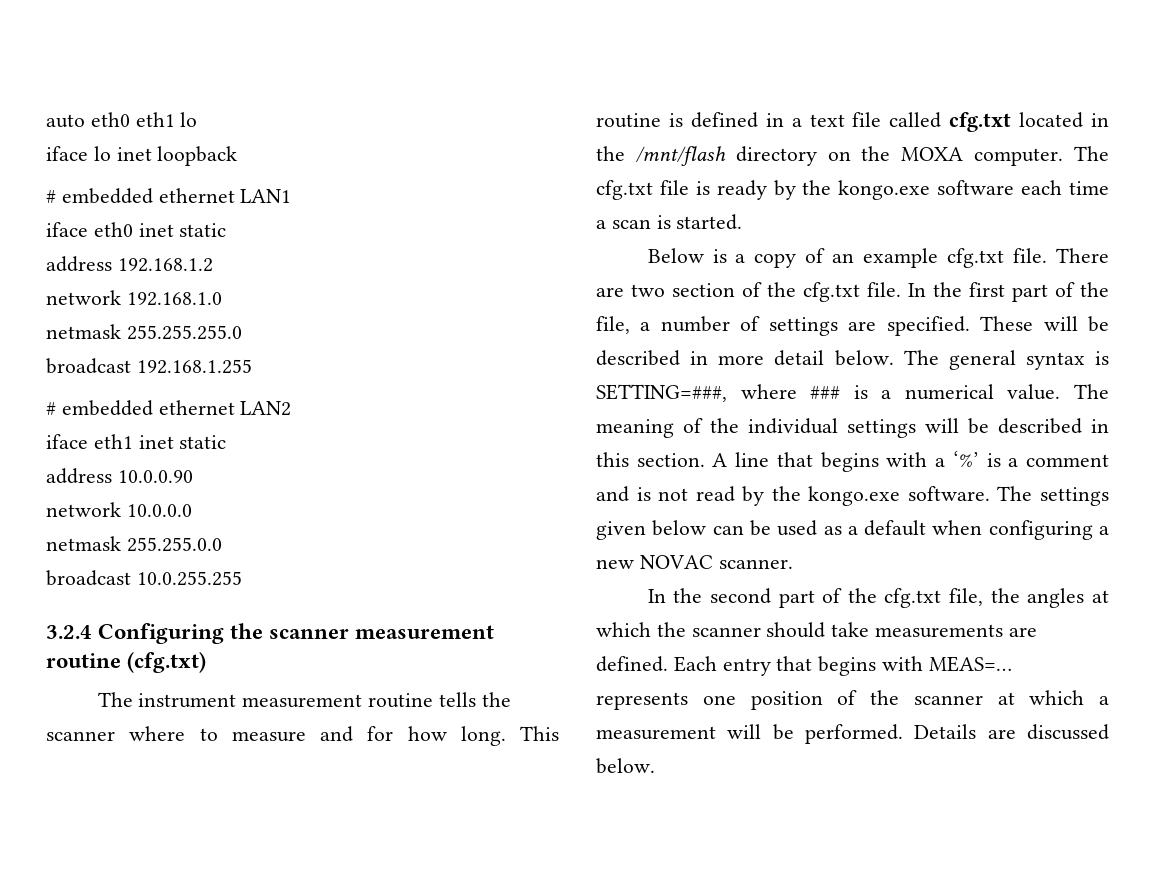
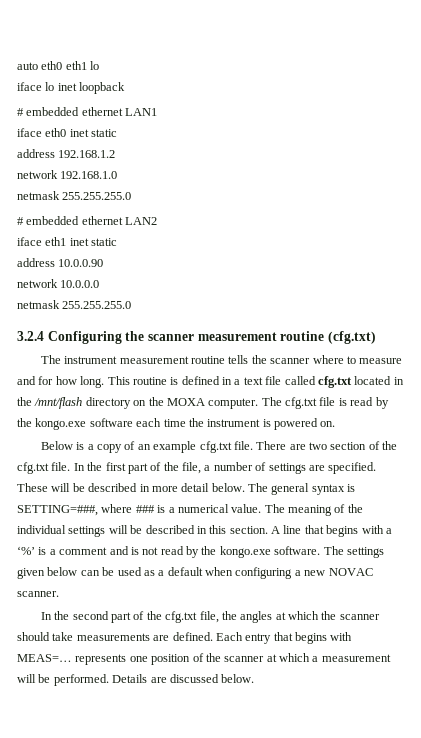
[46,358,252,374] // broadcast 192.168.1.255 -> (132, 196) none
[126,537,222,552] [46,570,242,586] 255.255.0.0 // broadcast 10.0.255.255 -> [62,301,132,309] 255.255.255.0
[716,180,767,200] ready -> [350,397,374,406] read
[596,214,743,230] a scan is started. -> [188,418,336,430] the instrument is powered on.

